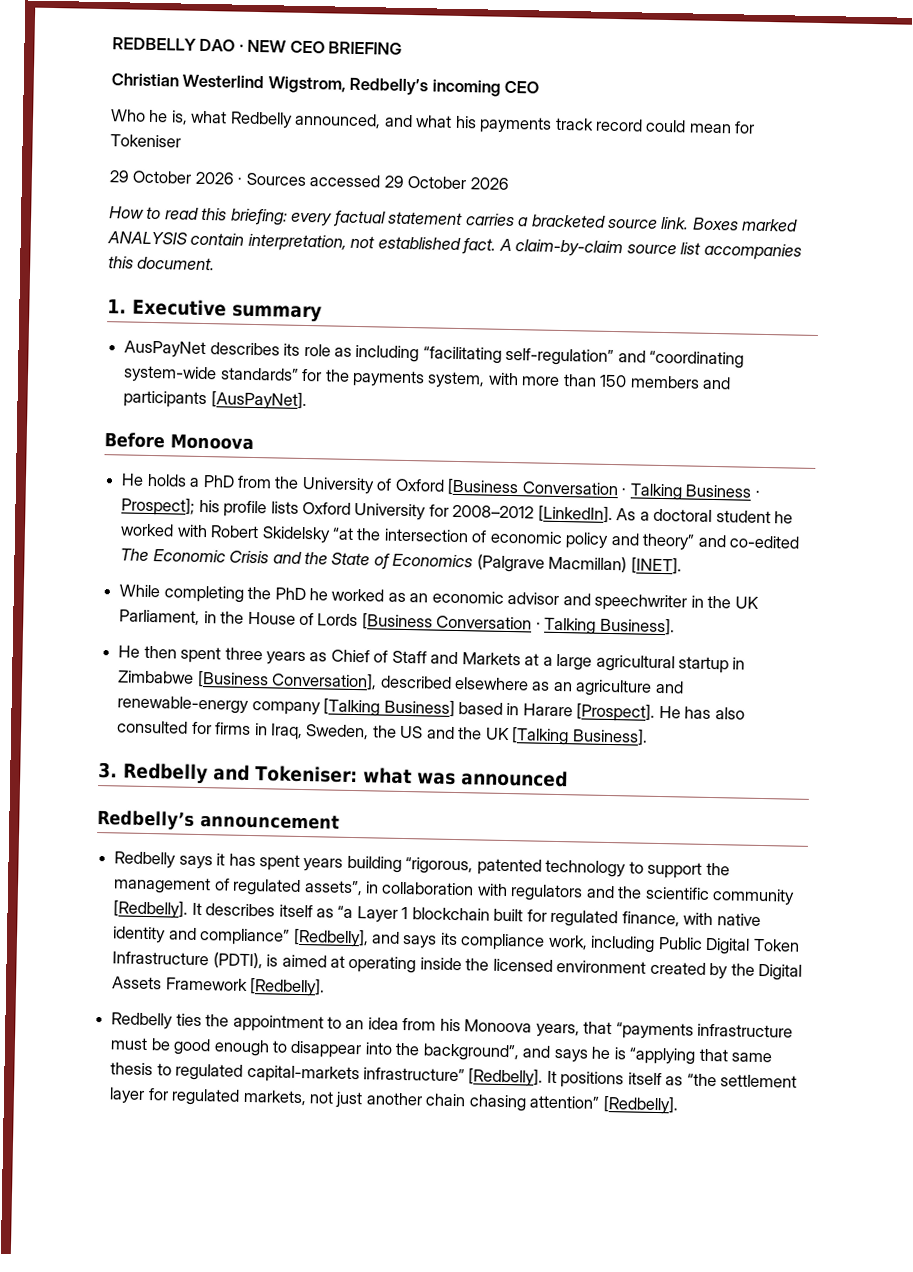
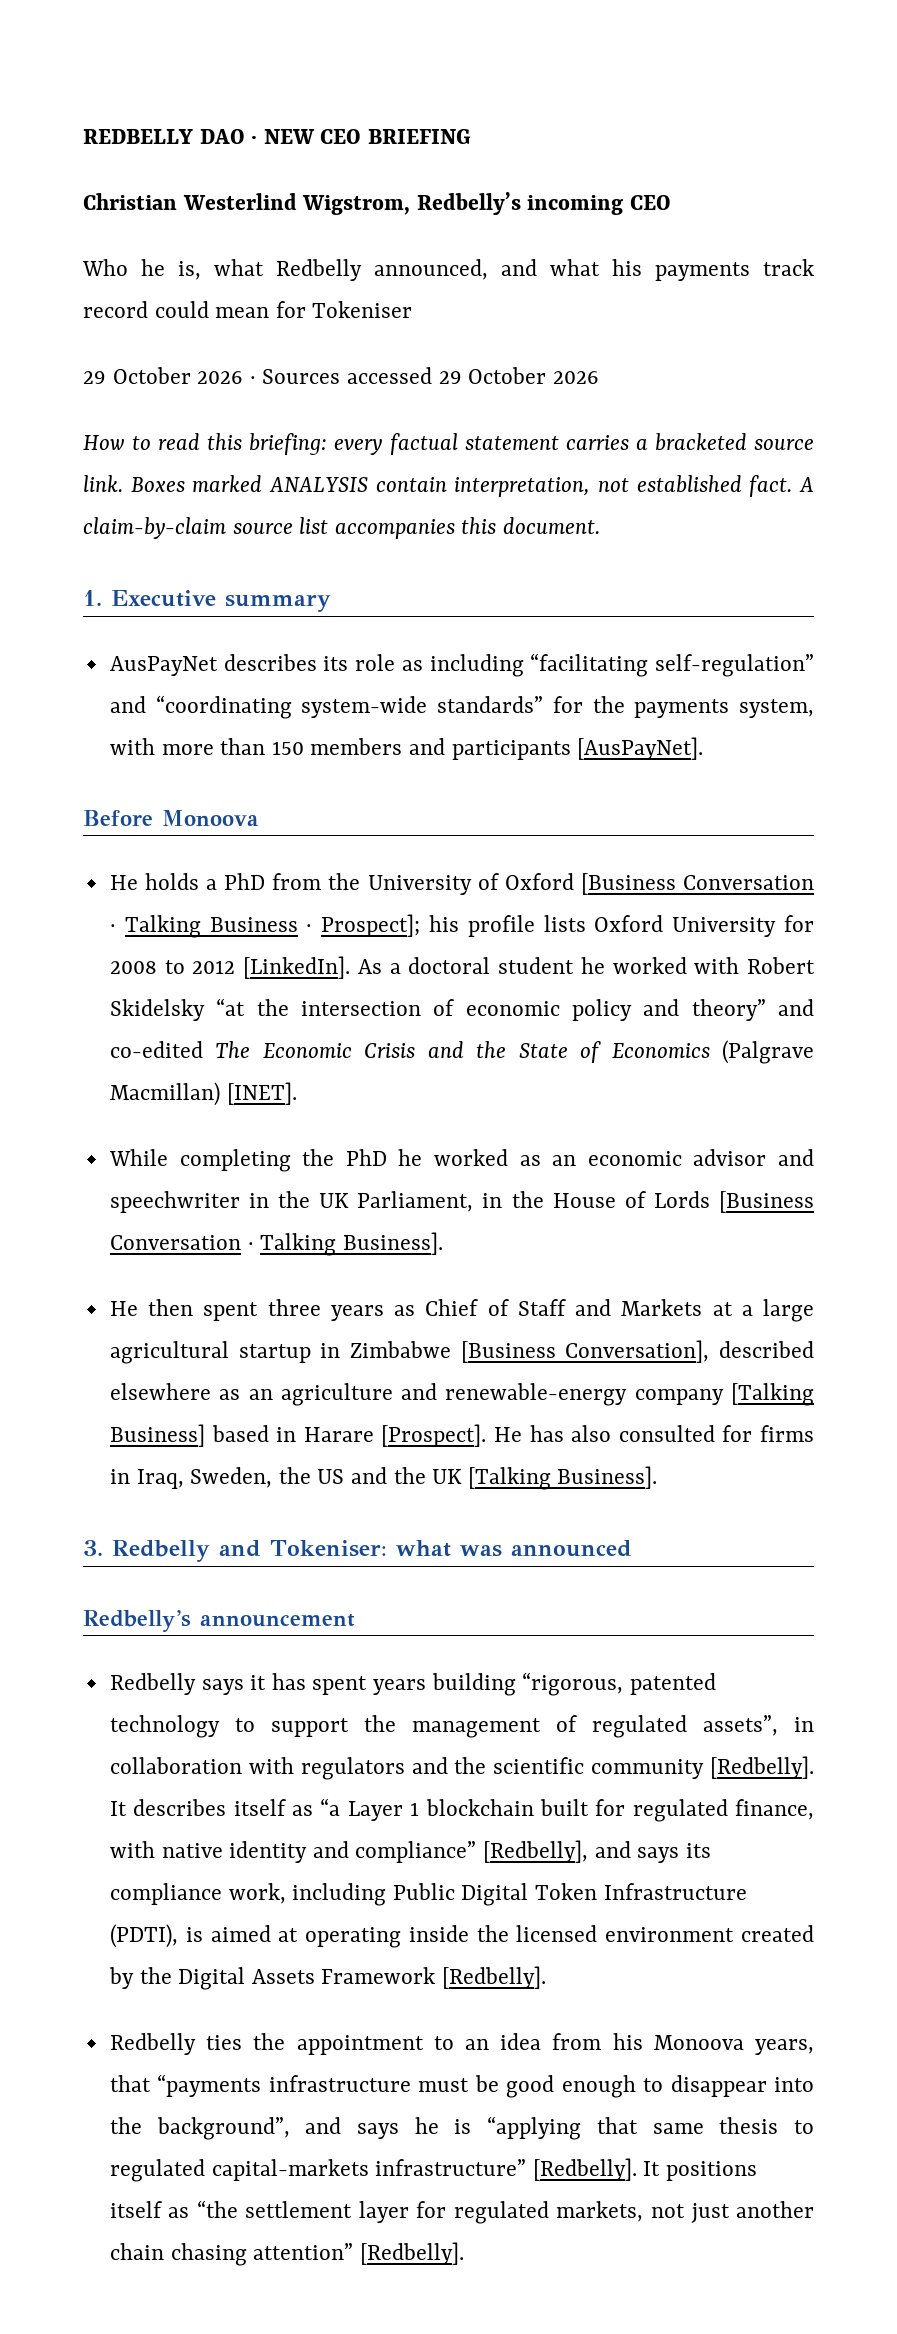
[452,504,535,519] 2008–2012 -> [109,960,236,974] 2008 to 2012

